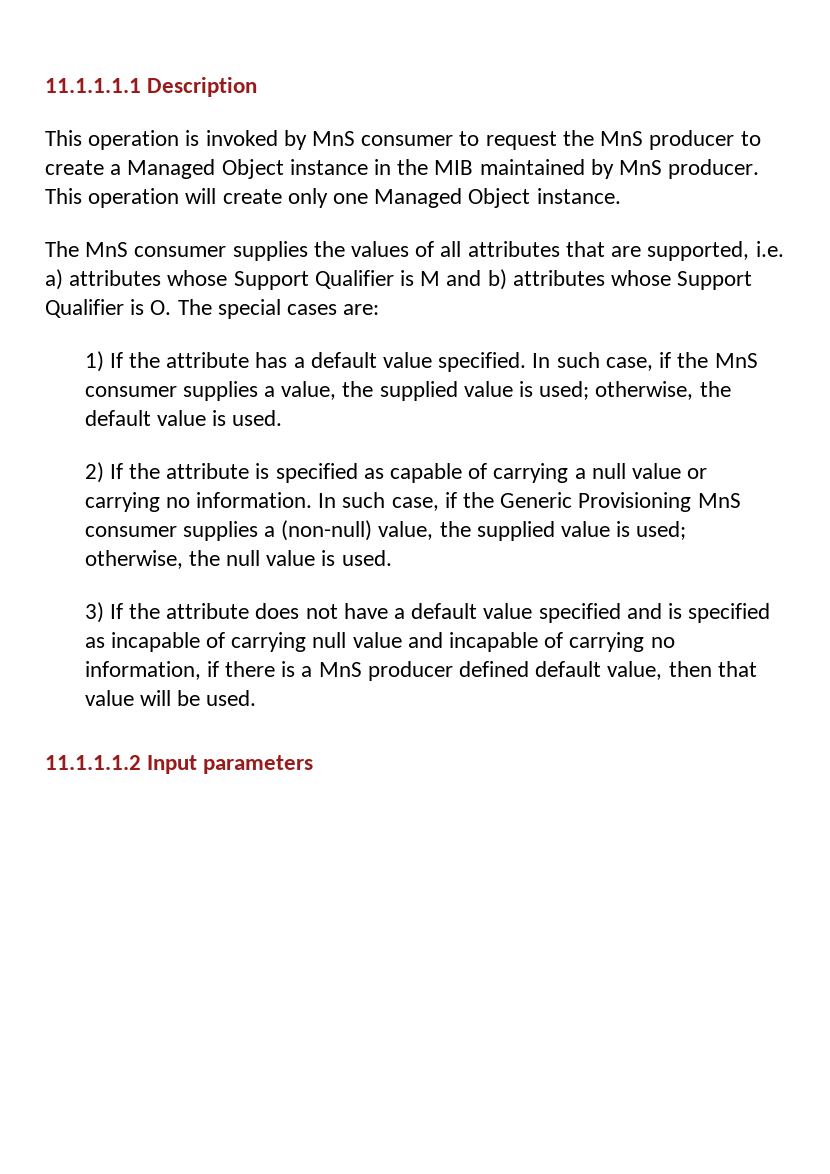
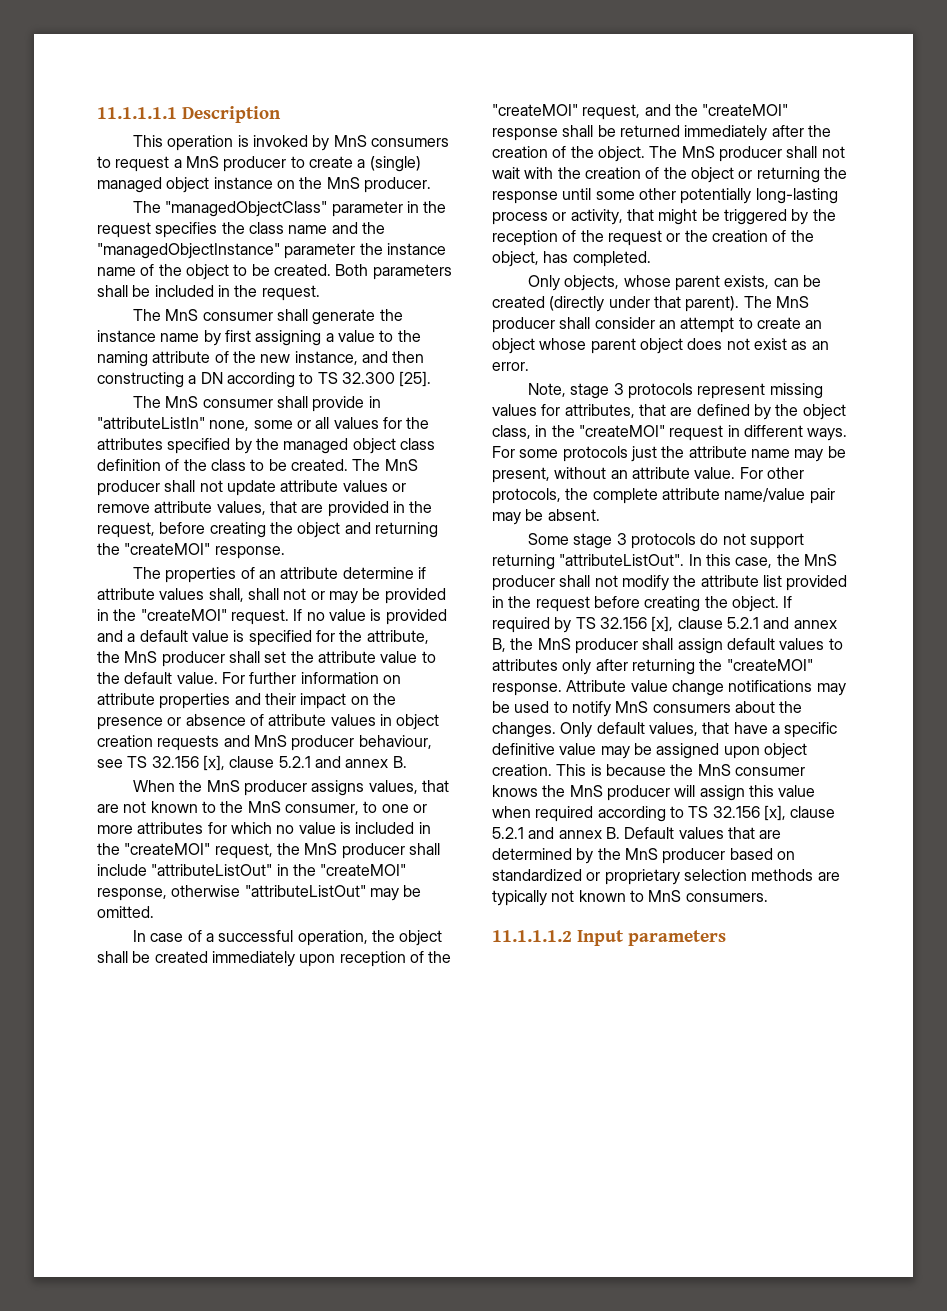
[361,135,454,146] consumer -> [371,138,450,147] consumers
[562,130,594,146] the -> [173,159,182,168] a
[127,159,760,179] [45,188,621,208] [45,241,784,261] [45,269,753,290] [45,299,380,319] [84,351,758,372] [84,381,731,401] [84,410,283,426] [84,462,708,483] [84,492,741,512] [84,520,687,541] [84,550,392,569] [84,602,771,623] [84,632,675,652] [84,661,757,681] [84,690,257,706] Managed Object instance in the MIB maintained by MnS producer. This operation will create only one Managed Object instance. // The MnS consumer supplies the values of all attributes that are supported, i.e. a) attributes whose Support Qualifier is M and b) attributes whose Support Qualifier is O. The special cases are: // 1) If the attribute has a default value specified. In such case, if the MnS consumer supplies a value, the supplied value is used; otherwise, the default value is used. // 2) If the attribute is specified as capable of carrying a null value or carrying no information. In such case, if the Generic Provisioning MnS consumer supplies a (non-null) value, the supplied value is used; otherwise, the null value is used. // 3) If the attribute does not have a default value specified and is specified as incapable of carrying null value and incapable of carrying no information, if there is a MnS producer defined default value, then that value will be used. -> [369,156,421,172] [97,177,431,193] [133,201,447,217] [97,222,385,238] [97,243,446,259] [97,264,452,280] [97,285,320,301] [133,309,403,325] [97,330,421,346] [97,351,425,367] [97,371,432,388] [133,396,381,412] [97,417,430,431] [97,438,435,454] [97,459,418,471] [97,480,406,496] [97,501,433,517] [97,522,438,538] [97,543,285,559] [133,567,427,583] [97,588,446,604] [97,609,447,625] [97,630,429,646] [97,651,436,667] [97,672,401,684] [97,693,396,709] [97,714,440,730] [97,735,432,751] [97,755,407,771] [133,780,450,796] [97,801,427,815] [97,822,431,834] [97,843,440,859] [97,864,407,876] [97,885,422,901] [97,906,154,918] [133,930,443,946] [97,951,452,967] [492,104,789,120] [492,125,831,141] [492,146,845,162] [492,167,847,183] [492,188,838,204] [492,209,836,225] [492,230,814,246] [492,251,651,267] [528,275,822,291] [492,296,809,312] [492,317,823,333] [492,338,829,354] [492,362,529,371] [528,383,823,399] [492,404,846,420] [492,425,848,441] [492,446,846,462] [492,467,804,483] [492,488,835,504] [492,509,600,525] [528,533,805,549] [492,554,837,570] [492,575,848,591] [492,596,793,612] [492,616,837,633] [492,638,843,654] [492,659,813,675] [492,680,846,696] [492,701,803,717] [492,722,838,738] [492,743,807,759] [492,764,805,776] [492,785,816,801] [492,805,836,822] [492,827,782,839] [492,848,795,864] [492,869,840,885] [492,890,768,906] (single) managed object instance on the MnS producer. // The "managedObjectClass" parameter in the request specifies the class name and the "managedObjectInstance" parameter the instance name of the object to be created. Both parameters shall be included in the request. // The MnS consumer shall generate the instance name by first assigning a value to the naming attribute of the new instance, and then constructing a DN according to TS 32.300 [25]. // The MnS consumer shall provide in "attributeListIn" none, some or all values for the attributes specified by the managed object class definition of the class to be created. The MnS producer shall not update attribute values or remove attribute values, that are provided in the request, before creating the object and returning the "createMOI" response. // The properties of an attribute determine if attribute values shall, shall not or may be provided in the "createMOI" request. If no value is provided and a default value is specified for the attribute, the MnS producer shall set the attribute value to the default value. For further information on attribute properties and their impact on the presence or absence of attribute values in object creation requests and MnS producer behaviour, see TS 32.156 [x], clause 5.2.1 and annex B. // When the MnS producer assigns values, that are not known to the MnS consumer, to one or more attributes for which no value is included in the "createMOI" request, the MnS producer shall include "attributeListOut" in the "createMOI" response, otherwise "attributeListOut" may be omitted. // In case of a successful operation, the object shall be created immediately upon reception of the "createMOI" request, and the "createMOI" response shall be returned immediately after the creation of the object. The MnS producer shall not wait with the creation of the object or returning the response until some other potentially long-lasting process or activity, that might be triggered by the reception of the request or the creation of the object, has completed. // Only objects, whose parent exists, can be created (directly under that parent). The MnS producer shall consider an attempt to create an object whose parent object does not exist as an error. // Note, stage 3 protocols represent missing values for attributes, that are defined by the object class, in the "createMOI" request in different ways. For some protocols just the attribute name may be present, without an attribute value. For other protocols, the complete attribute name/value pair may be absent. // Some stage 3 protocols do not support returning "attributeListOut". In this case, the MnS producer shall not modify the attribute list provided in the request before creating the object. If required by TS 32.156 [x], clause 5.2.1 and annex B, the MnS producer shall assign default values to attributes only after returning the "createMOI" response. Attribute value change notifications may be used to notify MnS consumers about the changes. Only default values, that have a specific definitive value may be assigned upon object creation. This is because the MnS consumer knows the MnS producer will assign this value when required according to TS 32.156 [x], clause 5.2.1 and annex B. Default values that are determined by the MnS producer based on standardized or proprietary selection methods are typically not known to MnS consumers.

